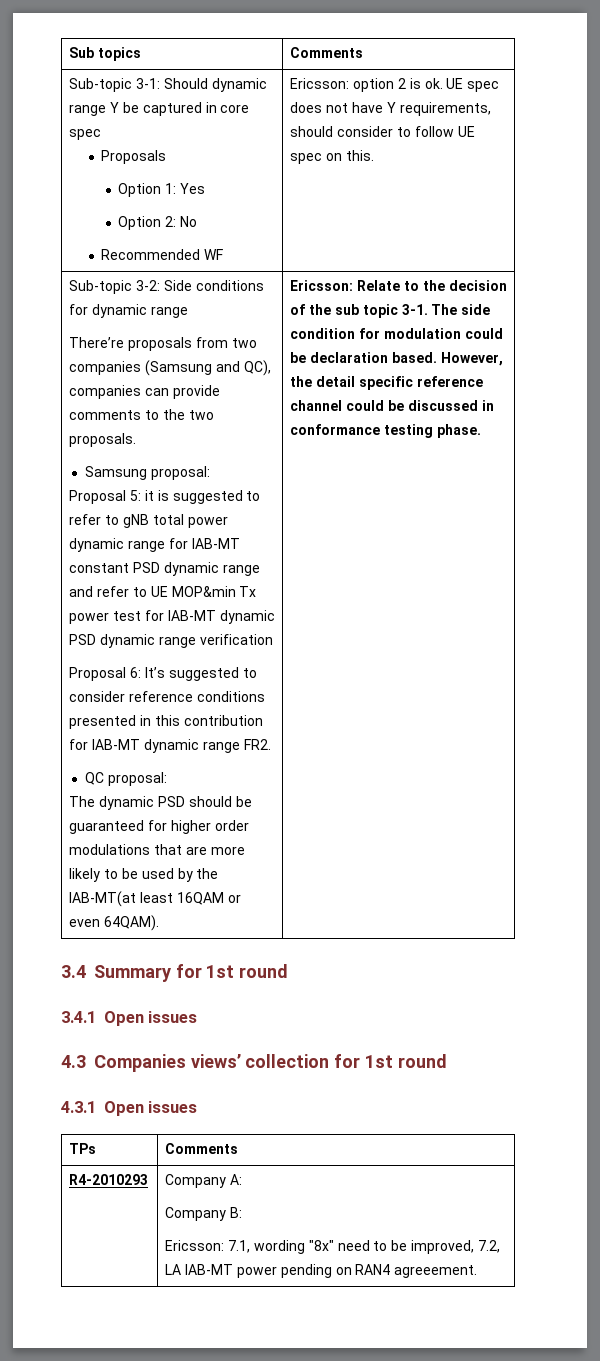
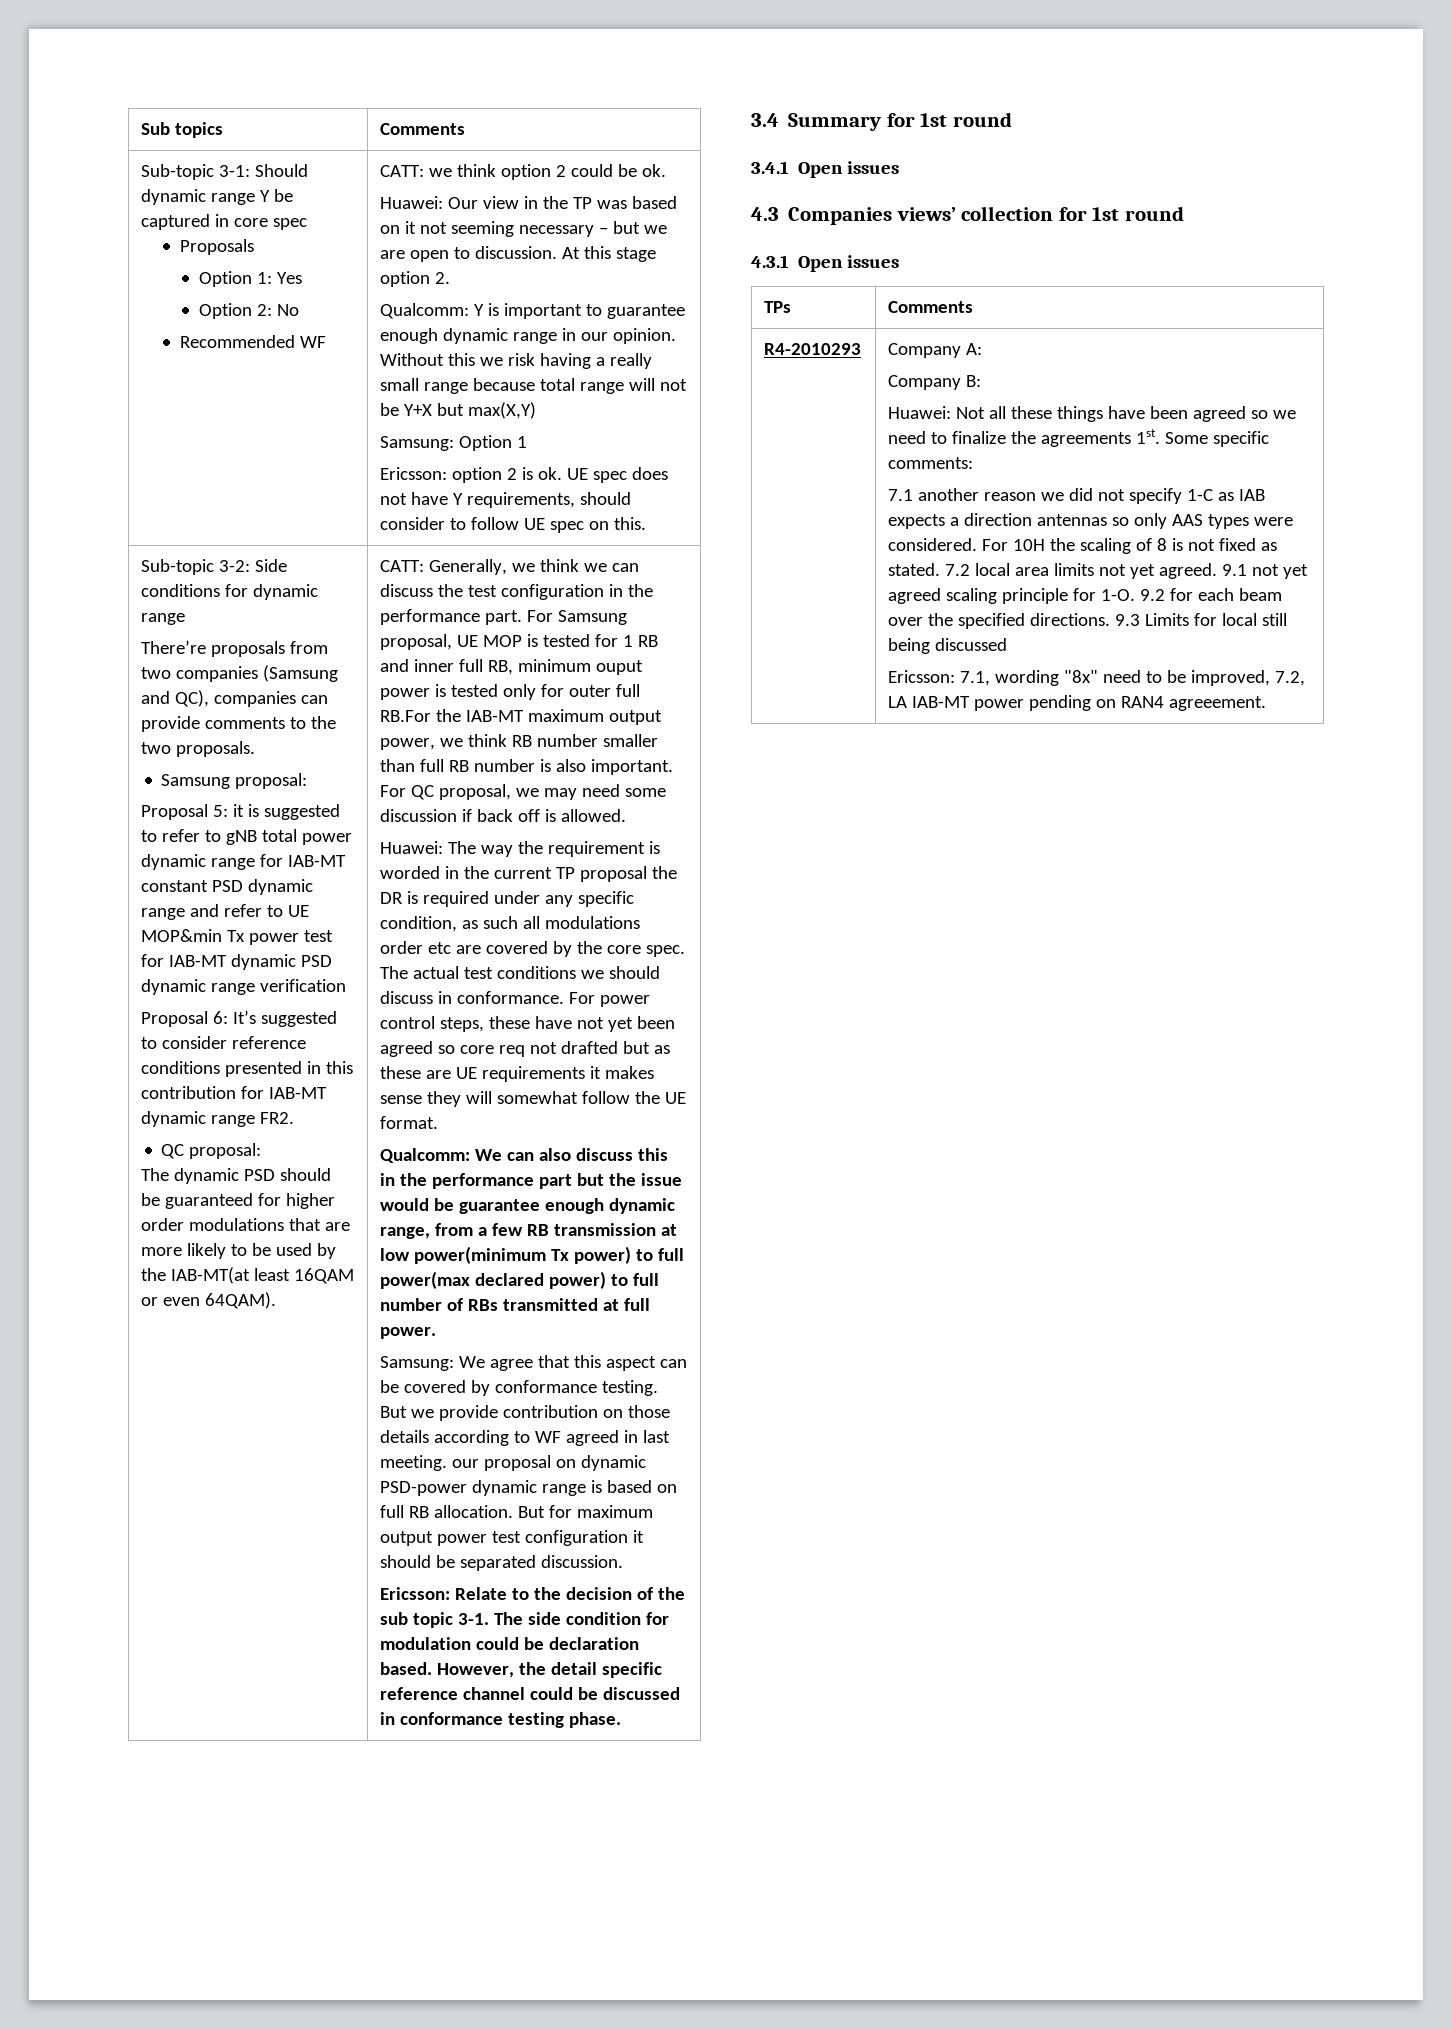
(224, 254) none -> [380,164,667,180] [380,196,678,209] [380,221,668,237] [380,246,657,262] [380,271,451,287] [380,303,686,319] [380,328,677,344] [380,353,653,369] [380,378,688,394] [380,402,537,419] [380,435,528,451] CATT: we think option 2 could be ok. // Huawei: Our view in the TP was based on it not seeming necessary – but we are open to discussion. At this stage option 2. // Qualcomm: Y is important to guarantee enough dynamic range in our opinion. Without this we risk having a really small range because total range will not be Y+X but max(X,Y) // Samsung: Option 1 //
(160, 923) none -> [380,559,640,575] [380,584,654,600] [380,609,628,625] [380,634,659,650] [380,659,644,675] [380,684,641,700] [380,709,663,725] [380,734,659,750] [380,759,674,775] [380,784,667,800] [380,809,627,822] [380,841,661,857] [380,866,678,882] [380,891,635,907] [380,916,641,932] [380,941,686,957] [380,966,661,979] [380,991,651,1007] [380,1016,676,1032] [380,1041,671,1057] [380,1066,655,1082] [380,1091,687,1107] [380,1116,439,1129] [380,1148,669,1163] [380,1173,683,1189] [380,1198,676,1214] [380,1223,678,1239] [380,1246,685,1264] [380,1271,660,1289] [380,1298,651,1311] [380,1327,437,1339] [380,1355,688,1371] [380,1380,659,1396] [380,1405,671,1421] [380,1430,671,1446] [380,1455,647,1471] [380,1480,678,1496] [380,1505,654,1518] [380,1530,645,1546] [380,1555,624,1571] CATT: Generally, we think we can discuss the test configuration in the performance part. For Samsung proposal, UE MOP is tested for 1 RB and inner full RB, minimum ouput power is tested only for outer full RB.For the IAB-MT maximum output power, we think RB number smaller than full RB number is also important. For QC proposal, we may need some discussion if back off is allowed. // Huawei: The way the requirement is worded in the current TP proposal the DR is required under any specific condition, as such all modulations order etc are covered by the core spec. The actual test conditions we should discuss in conformance. For power control steps, these have not yet been agreed so core req not drafted but as these are UE requirements it makes sense they will somewhat follow the UE format. // Qualcomm: We can also discuss this in the performance part but the issue would be guarantee enough dynamic range, from a few RB transmission at low power(minimum Tx power) to full power(max declared power) to full number of RBs transmitted at full power. // Samsung: We agree that this aspect can be covered by conformance testing. But we provide contribution on those details according to WF agreed in last meeting. our proposal on dynamic PSD-power dynamic range is based on full RB allocation. But for maximum output power test configuration it should be separated discussion. //
(243, 1212) none -> [888,406,1297,422] [888,429,1270,447] [888,457,974,469] [888,488,1266,504] [888,513,1294,529] [888,538,1278,554] [888,563,1309,579] [888,588,1283,604] [888,613,1288,629] [888,638,1008,654] // Huawei: Not all these things have been agreed so we need to finalize the agreements 1st. Some specific comments: // 7.1 another reason we did not specify 1-C as IAB expects a direction antennas so only AAS types were considered. For 10H the scaling of 8 is not fixed as stated. 7.2 local area limits not yet agreed. 9.1 not yet agreed scaling principle for 1-O. 9.2 for each beam over the specified directions. 9.3 Limits for local still being discussed

